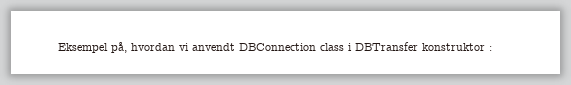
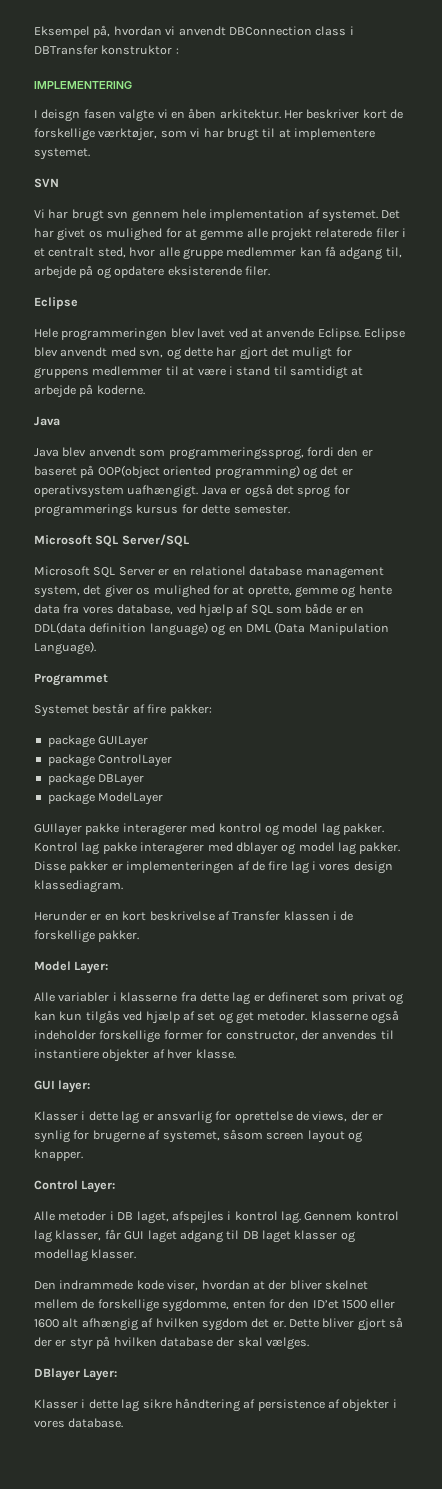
(492, 48) none -> [34,81,132,89] [34,108,404,122] [34,128,375,141] [34,148,90,160] [34,178,59,188] [34,209,401,222] [34,228,407,241] [34,246,402,260] [34,265,270,279] [34,297,78,309] [34,328,405,341] [34,347,352,360] [34,366,364,379] [34,384,145,398] [34,416,60,426] [34,447,373,460] [34,465,353,479] [34,484,350,498] [34,504,290,517] [34,534,189,547] [34,566,384,579] [34,585,392,598] [34,603,365,617] [34,622,389,636] [34,641,96,655] [34,673,108,686] [34,703,212,717] [47,735,149,748] [47,754,173,767] [47,773,145,786] [47,792,164,805] [34,823,384,836] [34,842,401,855] [34,861,393,874] [34,880,123,893] [34,911,354,921] [34,930,140,943] [34,961,109,974] [34,992,404,1005] [34,1010,400,1024] [34,1030,394,1043] [34,1049,236,1062] [34,1080,91,1093] [34,1111,384,1124] [34,1129,362,1143] [34,1149,83,1161] [34,1180,116,1193] [34,1211,399,1224] [34,1229,355,1243] [34,1249,137,1262] [34,1280,368,1291] [34,1299,396,1312] [34,1317,404,1331] [34,1336,309,1350] [34,1368,118,1381] [34,1398,397,1412] [34,1418,124,1428] // IMPLEMENTERING // I deisgn fasen valgte vi en åben arkitektur. Her beskriver kort de forskellige værktøjer, som vi har brugt til at implementere systemet. // SVN // Vi har brugt svn gennem hele implementation af systemet. Det har givet os mulighed for at gemme alle projekt relaterede filer i et centralt sted, hvor alle gruppe medlemmer kan få adgang til, arbejde på og opdatere eksisterende filer. // Eclipse // Hele programmeringen blev lavet ved at anvende Eclipse. Eclipse blev anvendt med svn, og dette har gjort det muligt for gruppens medlemmer til at være i stand til samtidigt at arbejde på koderne. // Java // Java blev anvendt som programmeringssprog, fordi den er baseret på OOP(object oriented programming) og det er operativsystem uafhængigt. Java er også det sprog for programmerings kursus for dette semester. // Microsoft SQL Server/SQL // Microsoft SQL Server er en relationel database management system, det giver os mulighed for at oprette, gemme og hente data fra vores database, ved hjælp af SQL som både er en DDL(data definition language) og en DML (Data Manipulation Language). // Programmet // Systemet består af fire pakker: // package GUILayer // package ControlLayer // package DBLayer // package ModelLayer // GUIlayer pakke interagerer med kontrol og model lag pakker. Kontrol lag pakke interagerer med dblayer og model lag pakker. Disse pakker er implementeringen af de fire lag i vores design klassediagram. // Herunder er en kort beskrivelse af Transfer klassen i de forskellige pakker. // Model Layer: // Alle variabler i klasserne fra dette lag er defineret som privat og kan kun tilgås ved hjælp af set og get metoder. klasserne også indeholder forskellige former for constructor, der anvendes til instantiere objekter af hver klasse. // GUI layer: // Klasser i dette lag er ansvarlig for oprettelse de views, der er synlig for brugerne af systemet, såsom screen layout og knapper. // Control Layer: // Alle metoder i DB laget, afspejles i kontrol lag. Gennem kontrol lag klasser, får GUI laget adgang til DB laget klasser og modellag klasser. // Den indrammede kode viser, hvordan at der bliver skelnet mellem de forskellige sygdomme, enten for den ID’et 1500 eller 1600 alt afhængig af hvilken sygdom det er. Dette bliver gjort så der er styr på hvilken database der skal vælges. // DBlayer Layer: // Klasser i dette lag sikre håndtering af persistence af objekter i vores database.

